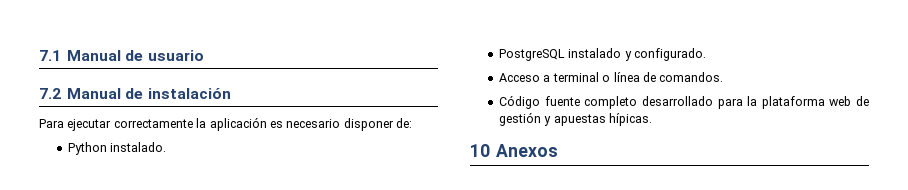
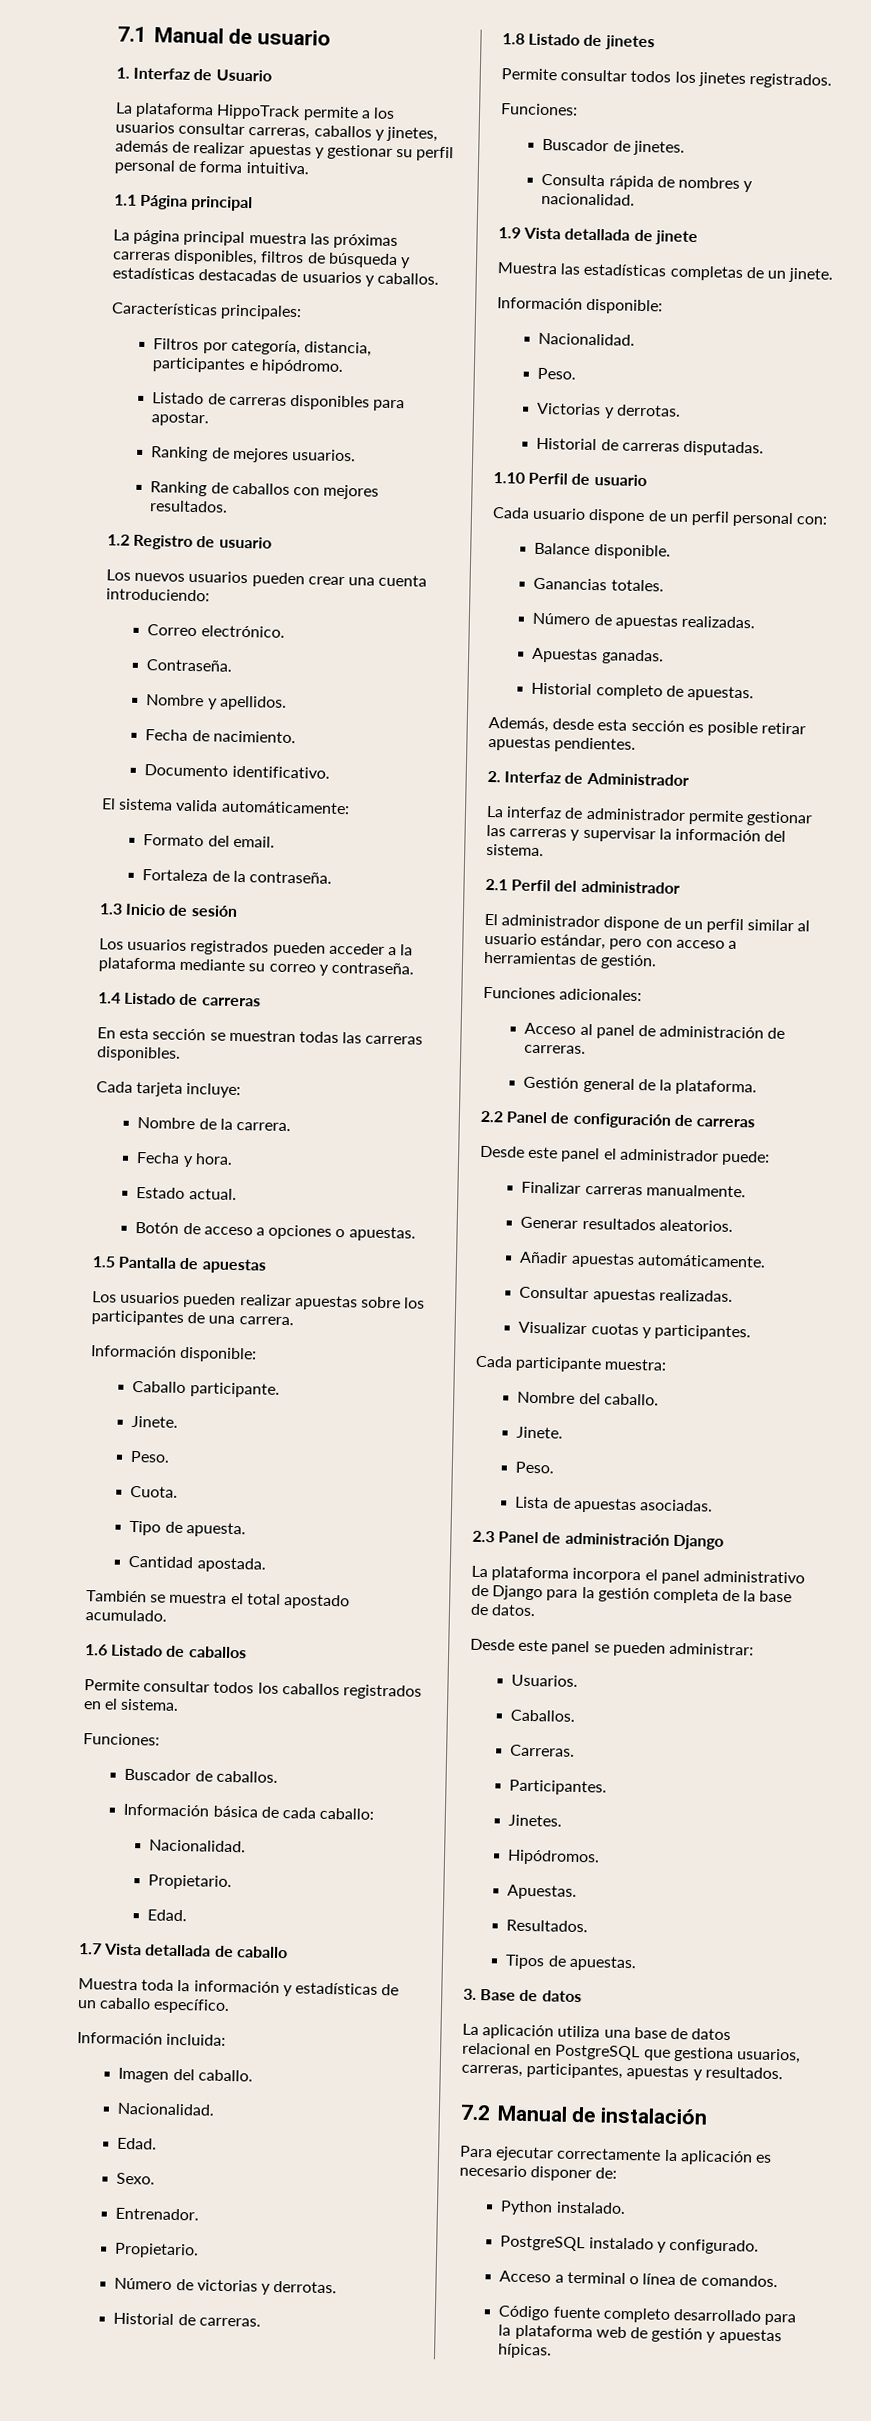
(204, 55) none -> [116,67,272,82] [115,102,395,122] [115,121,438,142] [115,140,455,162] [114,159,309,175] [114,194,254,212] [113,229,398,250] [113,249,411,269] [112,267,439,287] [111,302,303,321] [153,338,372,357] [152,357,344,375] [152,392,406,412] [151,411,210,427] [151,446,356,463] [150,481,380,500] [149,500,229,513] [107,534,272,551] [106,569,428,588] [106,588,210,602] [147,624,285,638] [146,659,233,672] [146,694,287,711] [145,729,296,744] [144,764,330,779] [101,798,350,815] [143,834,275,848] [142,869,332,884] [99,903,238,917] [99,938,414,957] [98,957,414,976] [98,992,261,1007] [97,1027,424,1045] [96,1046,181,1062] [96,1081,242,1099] [137,1117,291,1132] [136,1151,233,1168] [136,1186,237,1200] [135,1221,416,1242] [92,1256,266,1274] [92,1291,426,1311] [91,1310,294,1326] [91,1345,258,1363] [132,1380,280,1398] [131,1415,179,1428] [130,1450,171,1463] [130,1485,179,1498] [129,1520,246,1538] [128,1555,266,1573] [86,1590,350,1610] [85,1609,167,1622] [85,1644,247,1659] [84,1679,422,1700] [83,1698,180,1711] [83,1733,160,1746] [124,1768,278,1783] [123,1803,375,1820] [148,1839,246,1853] [147,1874,232,1891] [146,1909,187,1922] [79,1942,288,1959] [78,1977,400,1997] [77,1997,231,2015] [77,2031,227,2046] [118,2067,253,2083] [117,2102,216,2116] [117,2137,158,2150] [116,2172,156,2185] [115,2207,200,2221] [114,2242,200,2259] [114,2277,338,2295] [113,2312,261,2327] [502,33,655,51] [501,68,832,89] [501,103,578,116] [542,138,685,156] [541,173,754,193] [541,192,636,206] [498,227,698,246] [497,262,834,283] [497,297,664,315] [538,332,636,346] [537,367,577,380] [537,402,681,419] [536,437,764,457] [493,472,647,487] [492,507,829,528] [534,542,671,560] [533,577,664,592] [532,612,755,630] [532,647,664,665] [531,682,754,702] [488,716,807,737] [488,735,637,753] [487,770,689,786] [486,805,813,827] [486,824,787,843] [486,843,544,857] [485,878,680,894] [484,913,811,934] [484,932,737,951] [483,951,658,970] [483,986,643,1002] [524,1022,786,1039] [524,1044,587,1054] [523,1076,758,1096] [480,1110,755,1129] [480,1145,770,1166] [521,1181,746,1198] [520,1216,733,1232] [519,1251,766,1268] [519,1286,733,1304] [518,1321,751,1341] [475,1355,668,1373] [517,1391,659,1406] [516,1426,564,1439] [515,1461,555,1474] [515,1496,713,1514] [472,1530,724,1550] [471,1565,805,1585] [471,1584,793,1604] [470,1603,537,1617] [470,1638,754,1657] [511,1674,579,1687] [510,1709,576,1722] [510,1744,576,1757] [509,1779,608,1796] [508,1814,563,1827] [507,1849,601,1866] [507,1884,578,1900] [506,1919,589,1933] [505,1954,637,1972] [463,1988,582,2003] [462,2023,732,2041] [462,2042,801,2064] [461,2063,783,2081] // 1. Interfaz de Usuario // La plataforma HippoTrack permite a los usuarios consultar carreras, caballos y jinetes, además de realizar apuestas y gestionar su perfil personal de forma intuitiva. // 1.1 Página principal // La página principal muestra las próximas carreras disponibles, filtros de búsqueda y estadísticas destacadas de usuarios y caballos. // Características principales: // Filtros por categoría, distancia, participantes e hipódromo. // Listado de carreras disponibles para apostar. // Ranking de mejores usuarios. // Ranking de caballos con mejores resultados. // 1.2 Registro de usuario // Los nuevos usuarios pueden crear una cuenta introduciendo: // Correo electrónico. // Contraseña. // Nombre y apellidos. // Fecha de nacimiento. // Documento identificativo. // El sistema valida automáticamente: // Formato del email. // Fortaleza de la contraseña. // 1.3 Inicio de sesión // Los usuarios registrados pueden acceder a la plataforma mediante su correo y contraseña. // 1.4 Listado de carreras // En esta sección se muestran todas las carreras disponibles. // Cada tarjeta incluye: // Nombre de la carrera. // Fecha y hora. // Estado actual. // Botón de acceso a opciones o apuestas. // 1.5 Pantalla de apuestas // Los usuarios pueden realizar apuestas sobre los participantes de una carrera. // Información disponible: // Caballo participante. // Jinete. // Peso. // Cuota. // Tipo de apuesta. // Cantidad apostada. // También se muestra el total apostado acumulado. // 1.6 Listado de caballos // Permite consultar todos los caballos registrados en el sistema. // Funciones: // Buscador de caballos. // Información básica de cada caballo: // Nacionalidad. // Propietario. // Edad. // 1.7 Vista detallada de caballo // Muestra toda la información y estadísticas de un caballo específico. // Información incluida: // Imagen del caballo. // Nacionalidad. // Edad. // Sexo. // Entrenador. // Propietario. // Número de victorias y derrotas. // Historial de carreras. // 1.8 Listado de jinetes // Permite consultar todos los jinetes registrados. // Funciones: // Buscador de jinetes. // Consulta rápida de nombres y nacionalidad. // 1.9 Vista detallada de jinete // Muestra las estadísticas completas de un jinete. // Información disponible: // Nacionalidad. // Peso. // Victorias y derrotas. // Historial de carreras disputadas. // 1.10 Perfil de usuario // Cada usuario dispone de un perfil personal con: // Balance disponible. // Ganancias totales. // Número de apuestas realizadas. // Apuestas ganadas. // Historial completo de apuestas. // Además, desde esta sección es posible retirar apuestas pendientes. // 2. Interfaz de Administrador // La interfaz de administrador permite gestionar las carreras y supervisar la información del sistema. // 2.1 Perfil del administrador // El administrador dispone de un perfil similar al usuario estándar, pero con acceso a herramientas de gestión. // Funciones adicionales: // Acceso al panel de administración de carreras. // Gestión general de la plataforma. // 2.2 Panel de configuración de carreras // Desde este panel el administrador puede: // Finalizar carreras manualmente. // Generar resultados aleatorios. // Añadir apuestas automáticamente. // Consultar apuestas realizadas. // Visualizar cuotas y participantes. // Cada participante muestra: // Nombre del caballo. // Jinete. // Peso. // Lista de apuestas asociadas. // 2.3 Panel de administración Django // La plataforma incorpora el panel administrativo de Django para la gestión completa de la base de datos. // Desde este panel se pueden administrar: // Usuarios. // Caballos. // Carreras. // Participantes. // Jinetes. // Hipódromos. // Apuestas. // Resultados. // Tipos de apuestas. // 3. Base de datos // La aplicación utiliza una base de datos relacional en PostgreSQL que gestiona usuarios, carreras, participantes, apuestas y resultados.
[470,144,559,157] // 10 Anexos -> (553, 2351) none

